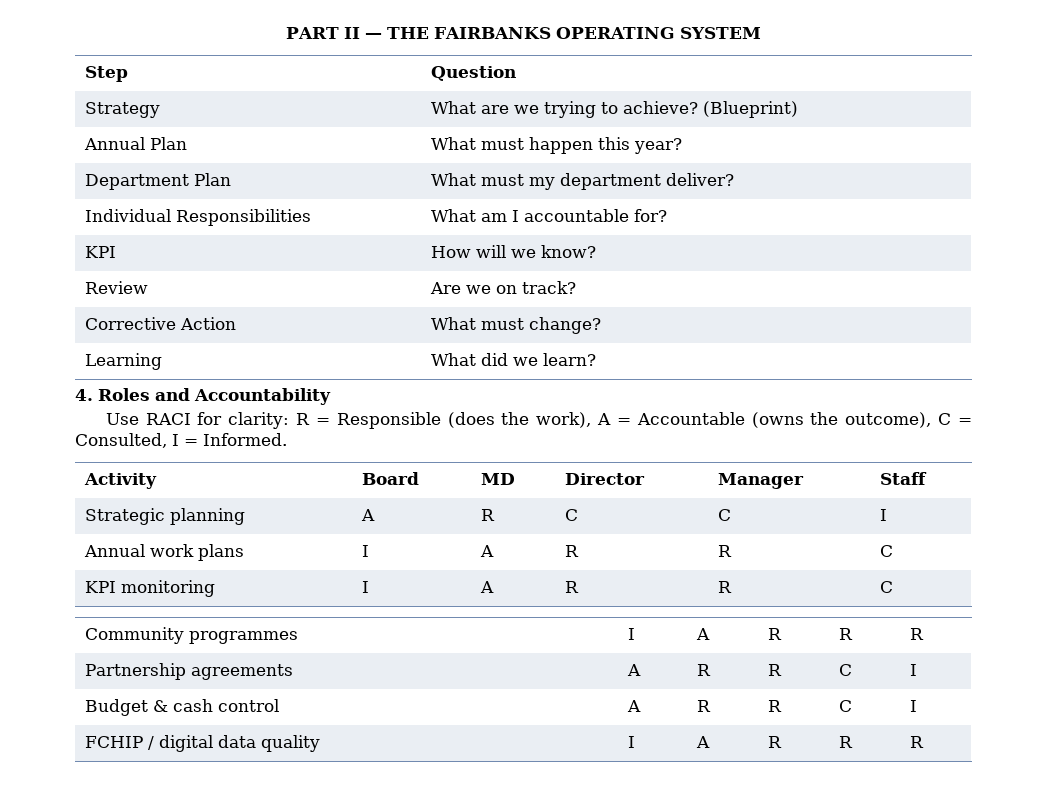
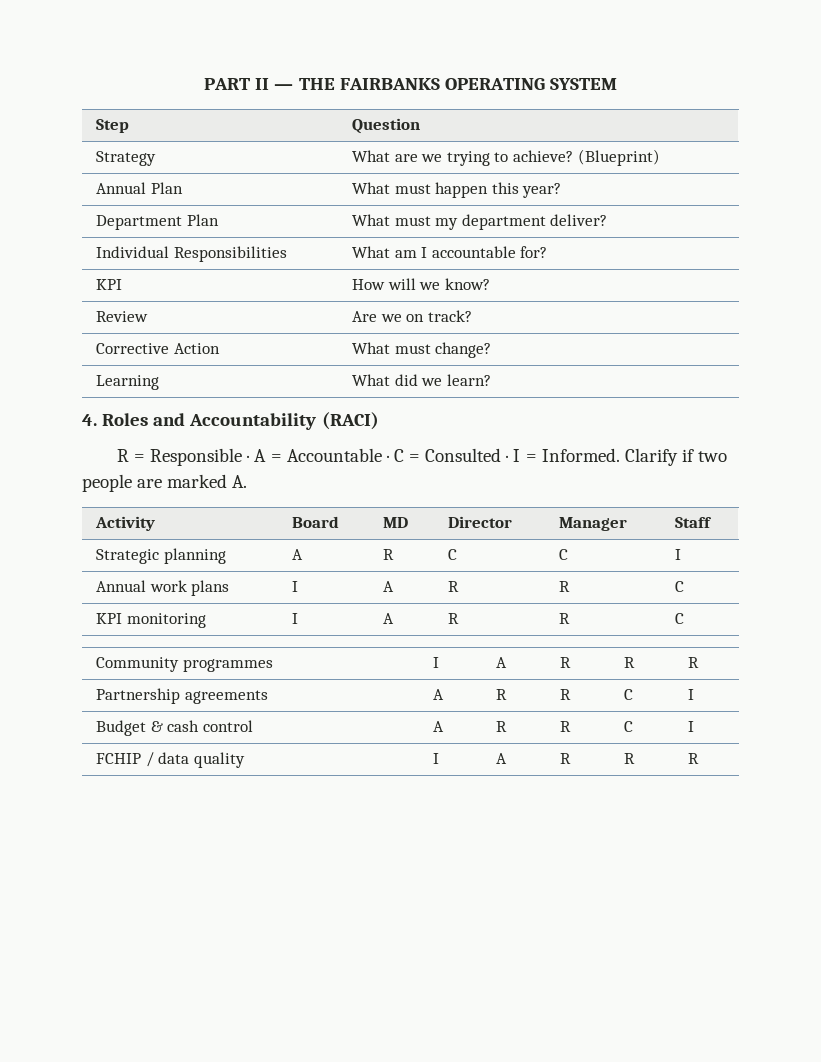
[105,412,972,429] [75,433,287,448] // Use RACI for clarity: R = Responsible (does the work), A = Accountable (owns the outcome), C = Consulted, I = Informed. -> [321,412,379,430] [116,448,728,466] [82,474,248,492] (RACI) // R = Responsible · A = Accountable · C = Consulted · I = Informed. Clarify if two people are marked A.
[158,735,213,752] digital -> (154, 759) none

